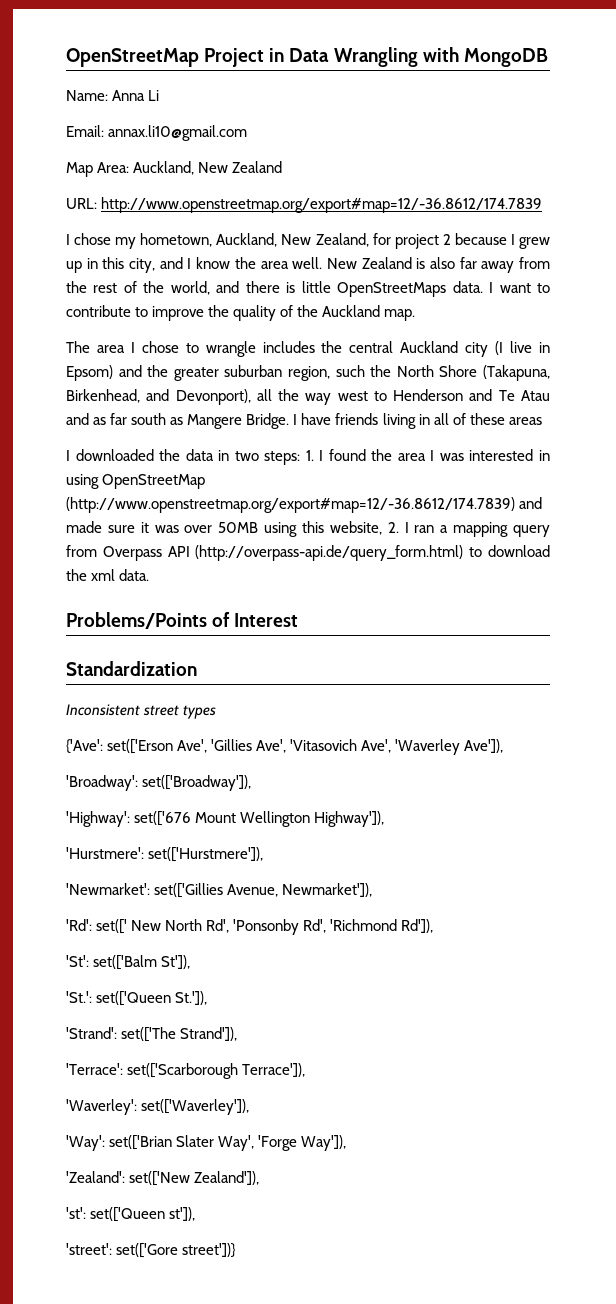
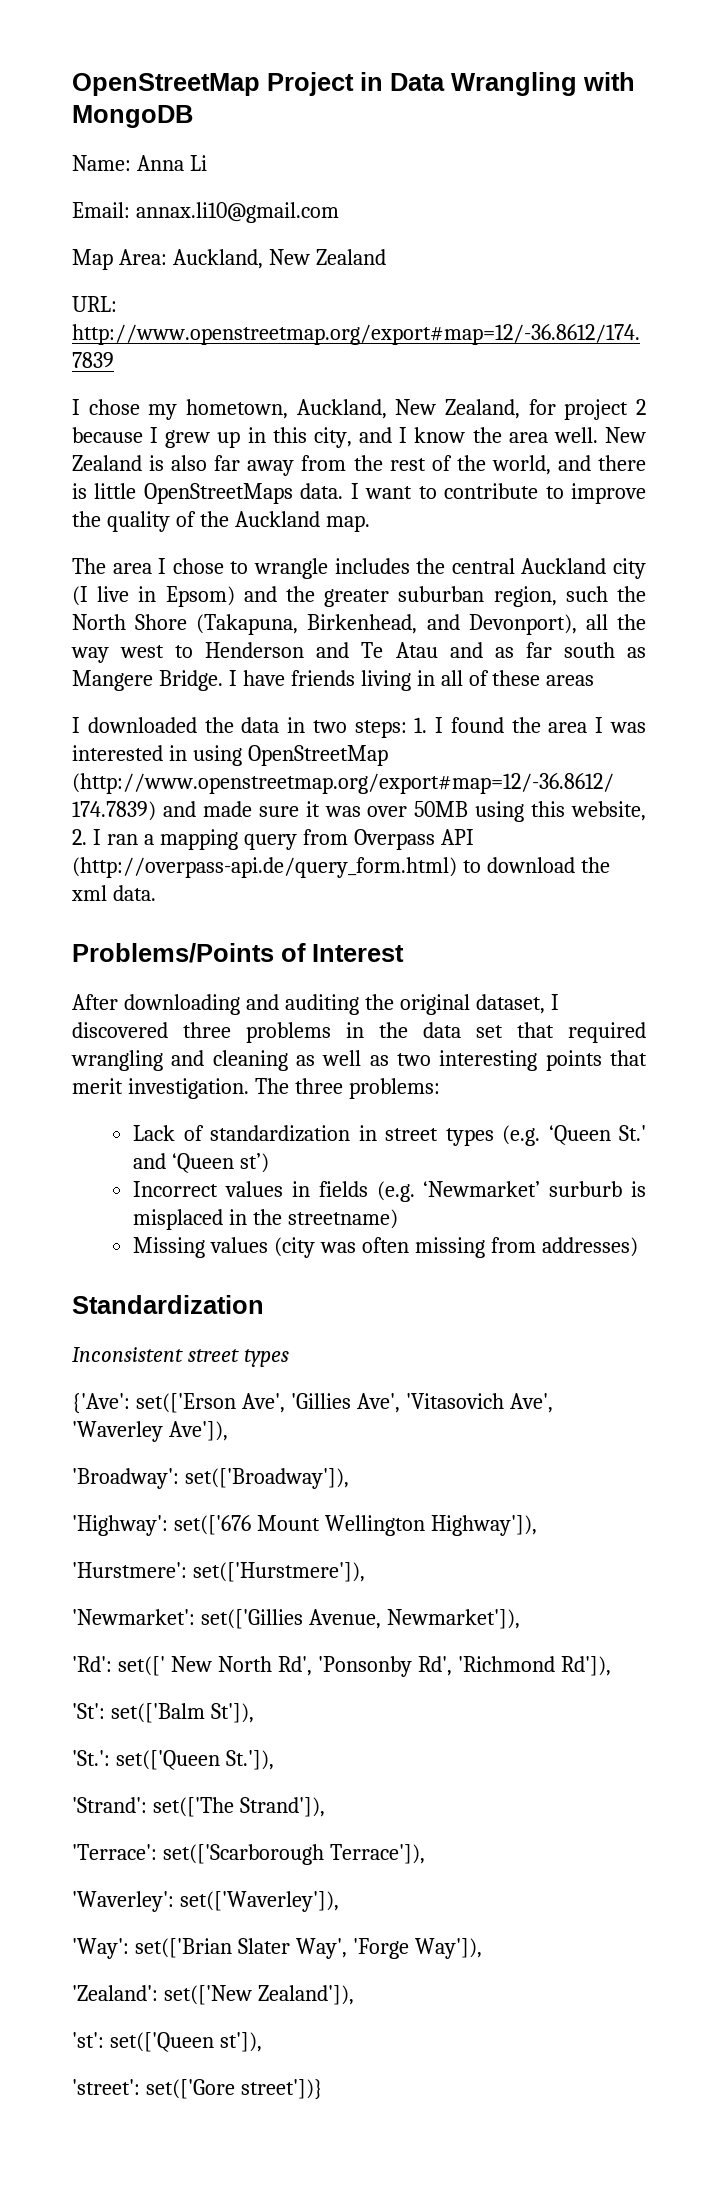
(299, 620) none -> [72,994,559,1015] [72,1022,646,1043] [71,1050,647,1071] [72,1078,440,1099] [133,1125,647,1146] [133,1153,270,1173] [133,1181,646,1202] [133,1209,399,1230] [133,1237,638,1258] // After downloading and auditing the original dataset, I discovered three problems in the data set that required wrangling and cleaning as well as two interesting points that merit investigation. The three problems: // Lack of standardization in street types (e.g. ‘Queen St.' and ‘Queen st’) // Incorrect values in fields (e.g. ‘Newmarket’ surburb is misplaced in the streetname) // Missing values (city was often missing from addresses)

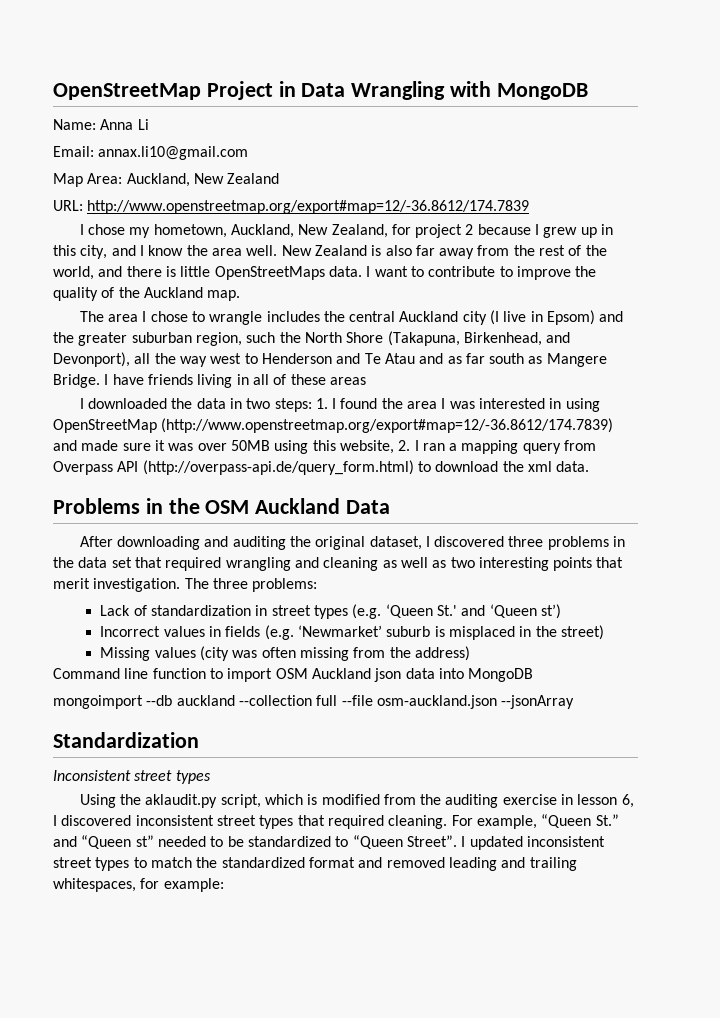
[72,943,404,963] Problems/Points of Interest -> [53,498,391,514] Problems in the OSM Auckland Data
[549,1181,623,1197] surburb -> [386,626,431,637] suburb
[288,1209,399,1229] streetname) -> [560,625,604,640] street)
[541,1237,638,1257] [72,1295,264,1314] [72,1347,289,1367] [72,1393,553,1414] [72,1421,228,1442] [72,1468,349,1489] [72,1515,537,1536] [72,1562,365,1582] [72,1609,520,1629] [72,1656,611,1677] [72,1703,254,1723] [72,1750,274,1770] [72,1797,325,1817] [72,1844,425,1865] [72,1891,339,1912] [72,1938,482,1959] [72,1985,354,2005] [72,2032,262,2052] [72,2079,323,2100] addresses) // Standardization // Inconsistent street types // {'Ave': set(['Erson Ave', 'Gillies Ave', 'Vitasovich Ave', 'Waverley Ave']), // 'Broadway': set(['Broadway']), // 'Highway': set(['676 Mount Wellington Highway']), // 'Hurstmere': set(['Hurstmere']), // 'Newmarket': set(['Gillies Avenue, Newmarket']), // 'Rd': set([' New North Rd', 'Ponsonby Rd', 'Richmond Rd']), // 'St': set(['Balm St']), // 'St.': set(['Queen St.']), // 'Strand': set(['The Strand']), // 'Terrace': set(['Scarborough Terrace']), // 'Waverley': set(['Waverley']), // 'Way': set(['Brian Slater Way', 'Forge Way']), // 'Zealand': set(['New Zealand']), // 'st': set(['Queen st']), // 'street': set(['Gore street'])} -> [389,646,470,661] [53,668,534,682] [53,695,575,709] [53,732,199,748] [53,770,211,784] [79,794,634,808] [53,814,619,829] [53,835,605,850] [53,857,577,871] [53,878,224,892] the address) // Command line function to import OSM Auckland json data into MongoDB // mongoimport --db auckland --collection full --file osm-auckland.json --jsonArray // Standardization // Inconsistent street types // Using the aklaudit.py script, which is modified from the auditing exercise in lesson 6, I discovered inconsistent street types that required cleaning. For example, “Queen St.” and “Queen st” needed to be standardized to “Queen Street”. I updated inconsistent street types to match the standardized format and removed leading and trailing whitespaces, for example:

